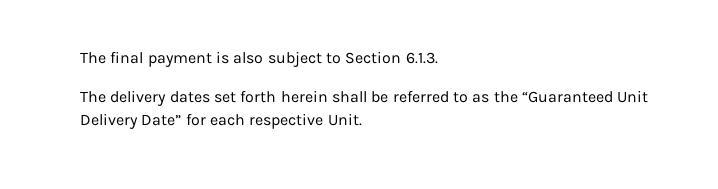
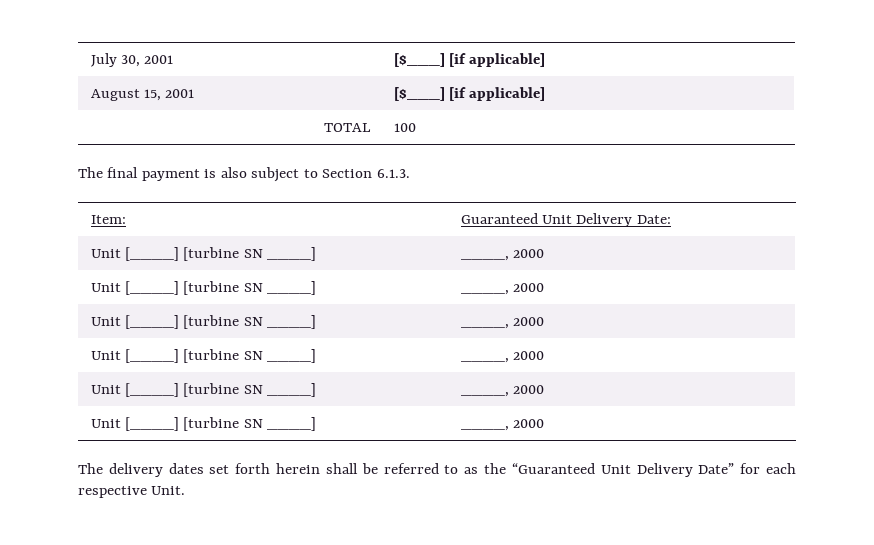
(80, 58) none -> [90,53,174,67] [393,53,546,67] [90,89,195,101] [393,87,546,101] [323,123,371,132] [393,123,416,132] July 30, 2001 | [$___] [if applicable] // August 15, 2001 | [$___] [if applicable] // TOTAL | 100 //
(438, 58) none -> [90,215,126,224] [460,213,671,227] [90,247,317,261] [460,249,544,261] [90,281,317,295] [460,283,544,295] [90,315,317,329] [460,317,544,329] [90,349,317,363] [460,351,544,363] [90,383,317,397] [460,385,544,397] [90,417,317,431] [460,419,544,431] // Item: | Guaranteed Unit Delivery Date: // Unit [____] [turbine SN ____] | ____, 2000 // Unit [____] [turbine SN ____] | ____, 2000 // Unit [____] [turbine SN ____] | ____, 2000 // Unit [____] [turbine SN ____] | ____, 2000 // Unit [____] [turbine SN ____] | ____, 2000 // Unit [____] [turbine SN ____] | ____, 2000

